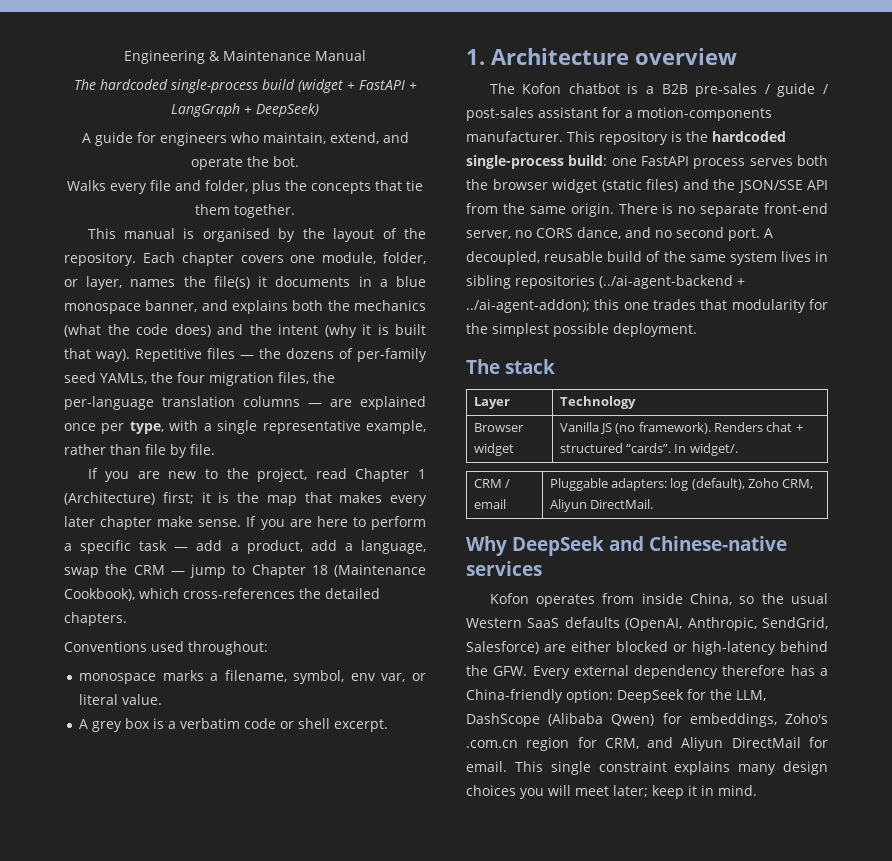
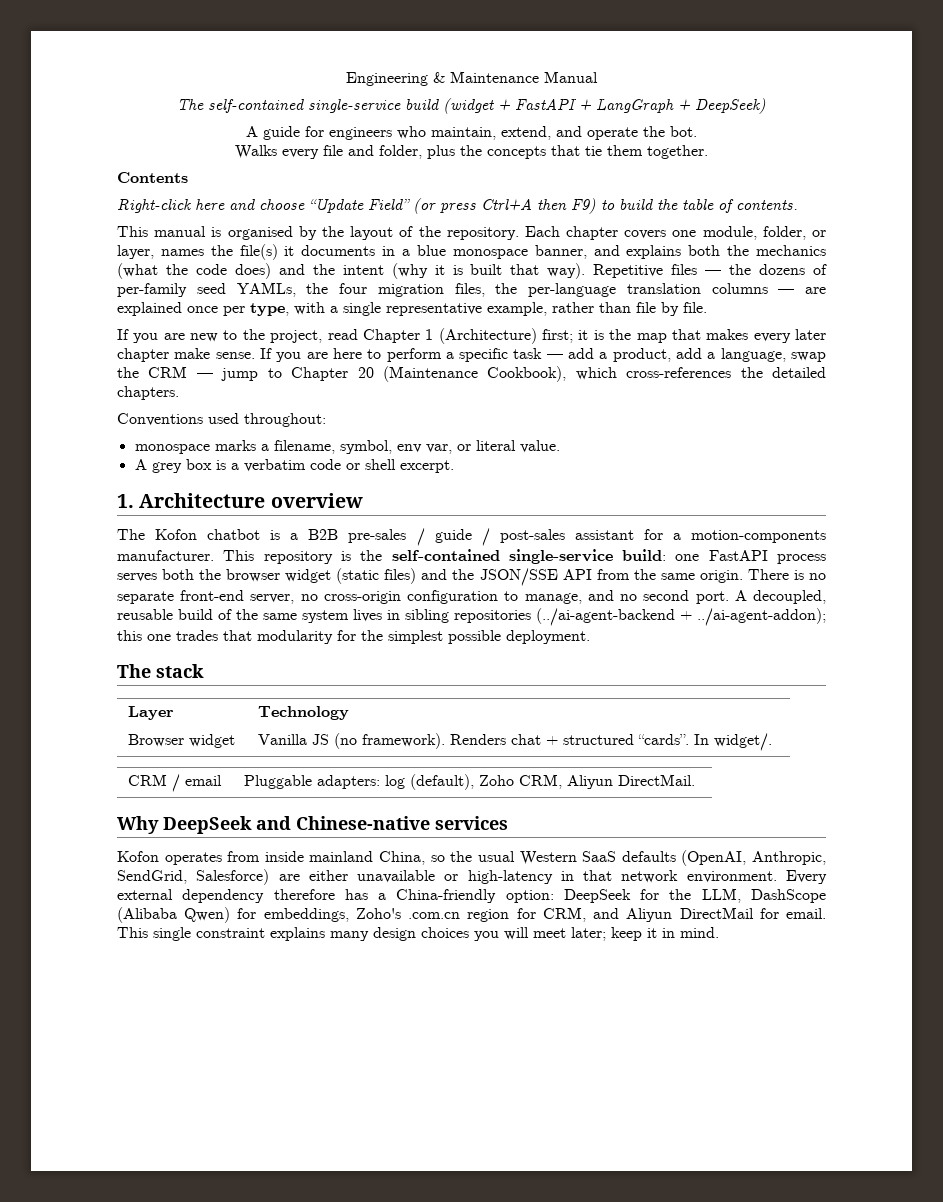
[99,79,258,93] hardcoded single-process -> [208,99,401,113] self-contained single-service
(295, 211) none -> [117,172,188,183] [117,198,798,214] // Contents // Right-click here and choose “Update Field” (or press Ctrl+A then F9) to build the table of contents.
[311,565,328,575] 18 -> [357,367,374,378] 20
[712,131,786,142] [466,155,564,169] hardcoded single-process -> [391,549,613,564] self-contained single-service
[536,227,621,239] CORS dance, -> [323,590,582,604] cross-origin configuration to manage,
(683, 598) none -> [309,851,374,862] mainland
[616,641,668,652] blocked -> [357,870,436,883] unavailable
[780,641,828,652] [466,665,528,676] behind the GFW. -> [560,870,777,883] in that network environment.

